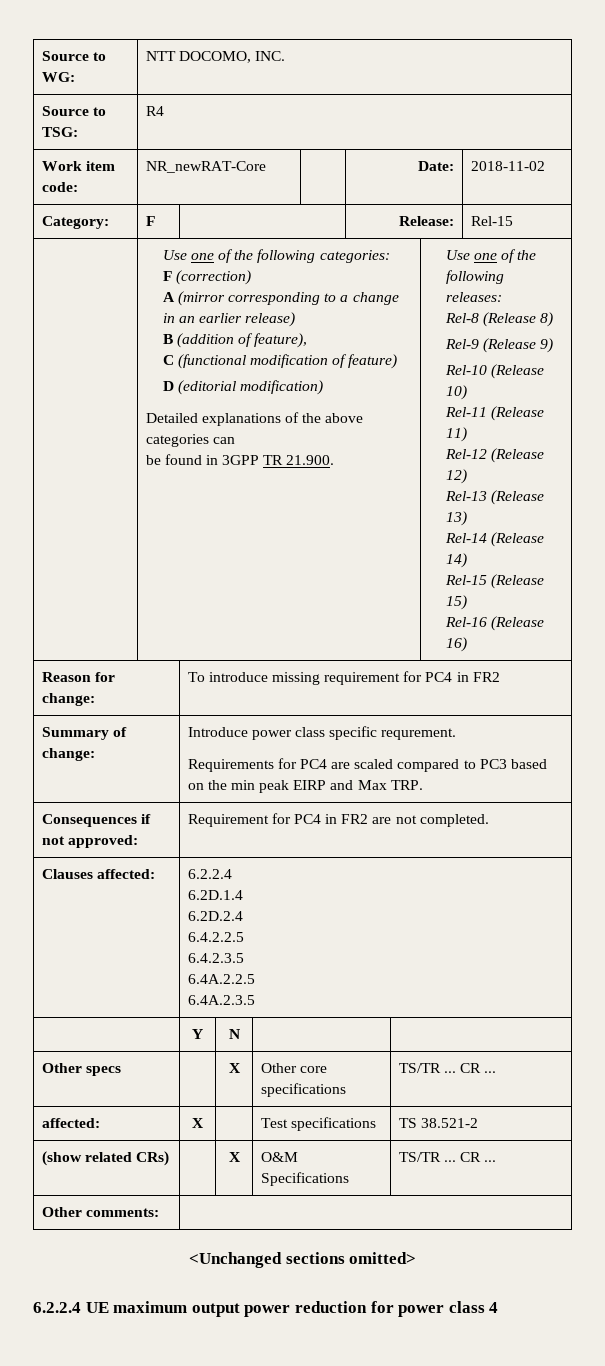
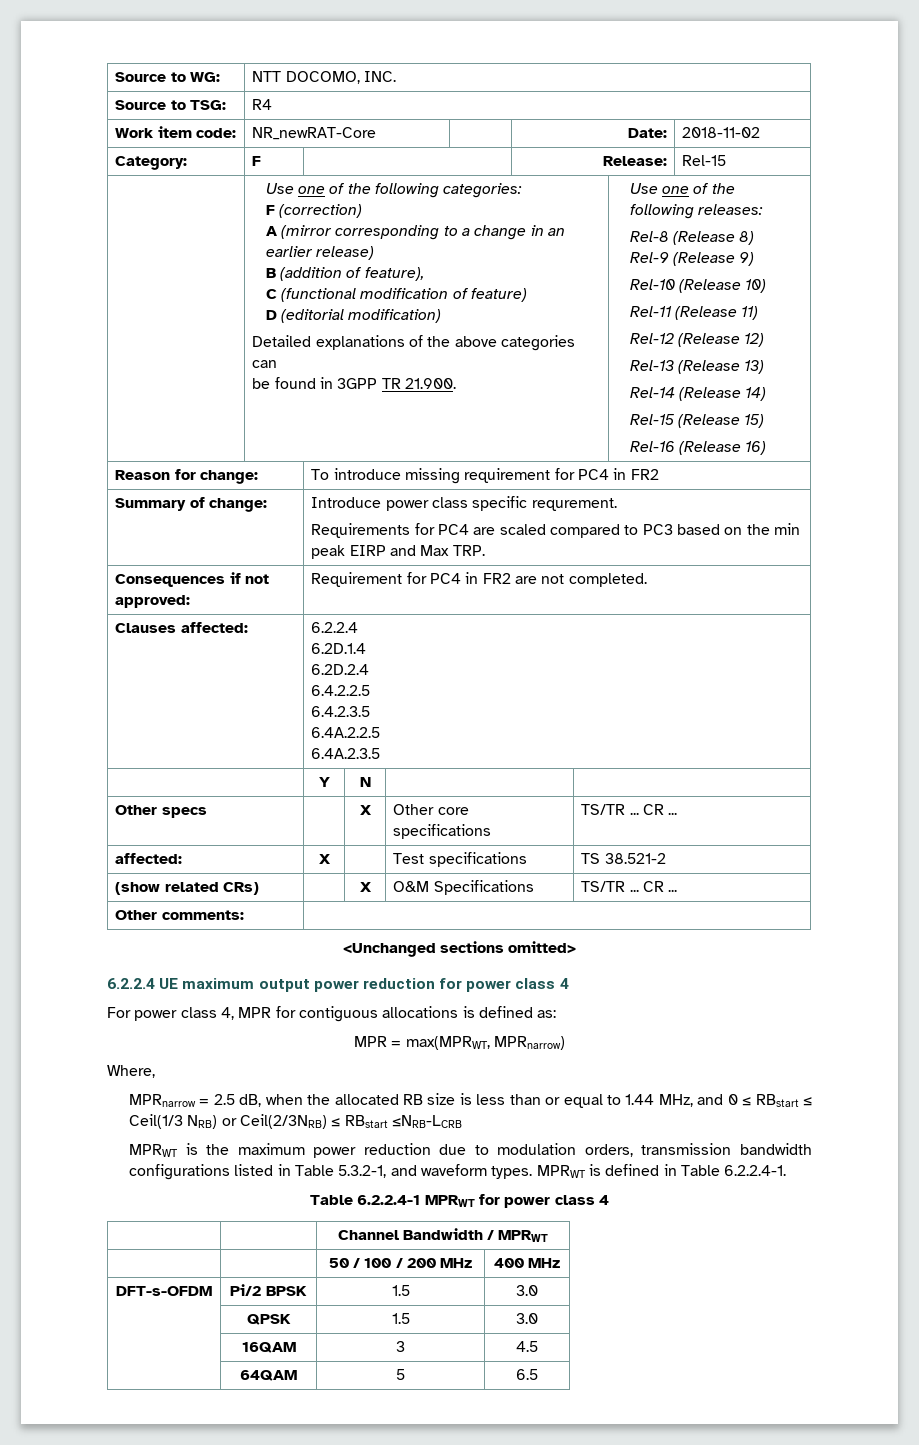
(499, 1307) none -> [107,1006,557,1022] [354,1036,565,1050] [107,1065,155,1078] [128,1093,812,1108] [128,1114,462,1129] [128,1143,813,1158] [128,1164,787,1180] [310,1194,609,1208] [337,1228,549,1242] [328,1258,473,1268] [493,1258,561,1268] [116,1286,212,1296] [230,1284,307,1296] [391,1285,410,1296] [516,1285,538,1296] [246,1314,291,1325] [391,1313,410,1324] [516,1313,538,1324] [241,1342,296,1353] [396,1341,406,1352] [516,1341,538,1352] [240,1370,297,1381] [396,1369,406,1380] [516,1369,538,1380] // For power class 4, MPR for contiguous allocations is defined as: // MPR = max(MPRWT, MPRnarrow) // Where, // MPRnarrow = 2.5 dB, when the allocated RB size is less than or equal to 1.44 MHz, and 0 ≤ RBstart ≤ Ceil(1/3 NRB) or Ceil(2/3NRB) ≤ RBstart ≤NRB-LCRB // MPRWT is the maximum power reduction due to modulation orders, transmission bandwidth configurations listed in Table 5.3.2-1, and waveform types. MPRWT is defined in Table 6.2.2.4-1. // Table 6.2.2.4-1 MPRWT for power class 4 // | | Channel Bandwidth / MPRWT // | | 50 / 100 / 200 MHz | 400 MHz // DFT-s-OFDM | Pi/2 BPSK | 1.5 | 3.0 // | QPSK | 1.5 | 3.0 // | 16QAM | 3 | 4.5 // | 64QAM | 5 | 6.5

